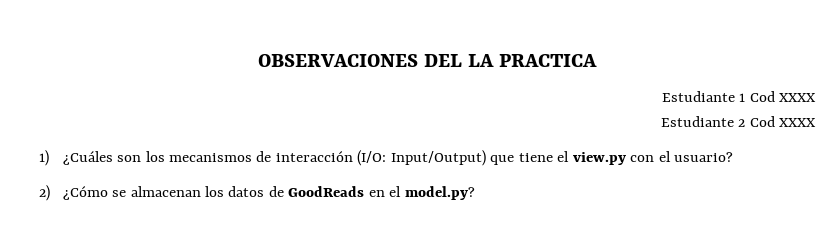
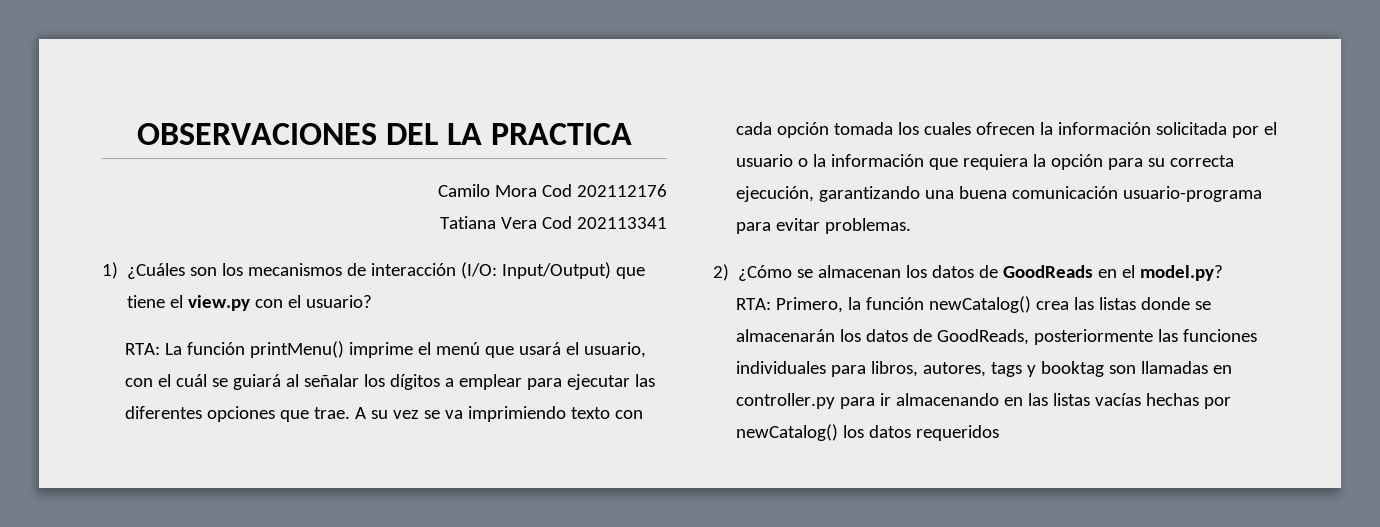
[661,91,817,102] [660,116,817,127] Estudiante 1 Cod XXXX // Estudiante 2 Cod XXXX -> [438,184,667,197] [440,216,667,229] Camilo Mora Cod 202112176 // Tatiana Vera Cod 202113341
(733, 157) none -> [124,341,646,358] [124,374,655,390] [124,406,643,422] [735,122,1277,138] [735,154,1234,170] [735,186,1262,202] [735,218,911,234] // RTA: La función printMenu() imprime el menú que usará el usuario, con el cuál se guiará al señalar los dígitos a emplear para ejecutar las diferentes opciones que trae. A su vez se va imprimiendo texto con cada opción tomada los cuales ofrecen la información solicitada por el usuario o la información que requiera la opción para su correcta ejecución, garantizando una buena comunicación usuario-programa para evitar problemas.
(475, 193) none -> [735,296,1211,313] [735,329,1257,345] [735,361,1232,377] [735,393,1231,409] [735,424,999,441] // RTA: Primero, la función newCatalog() crea las listas donde se almacenarán los datos de GoodReads, posteriormente las funciones individuales para libros, autores, tags y booktag son llamadas en controller.py para ir almacenando en las listas vacías hechas por newCatalog() los datos requeridos

